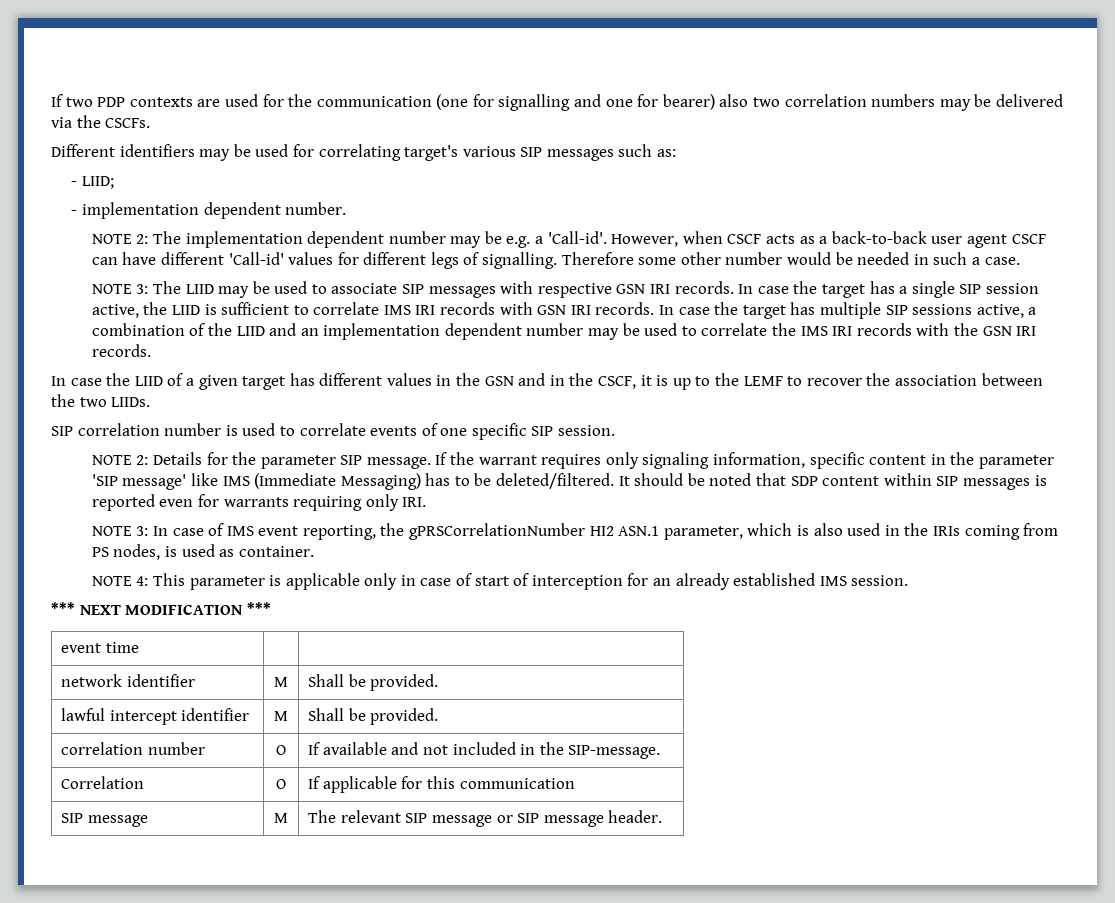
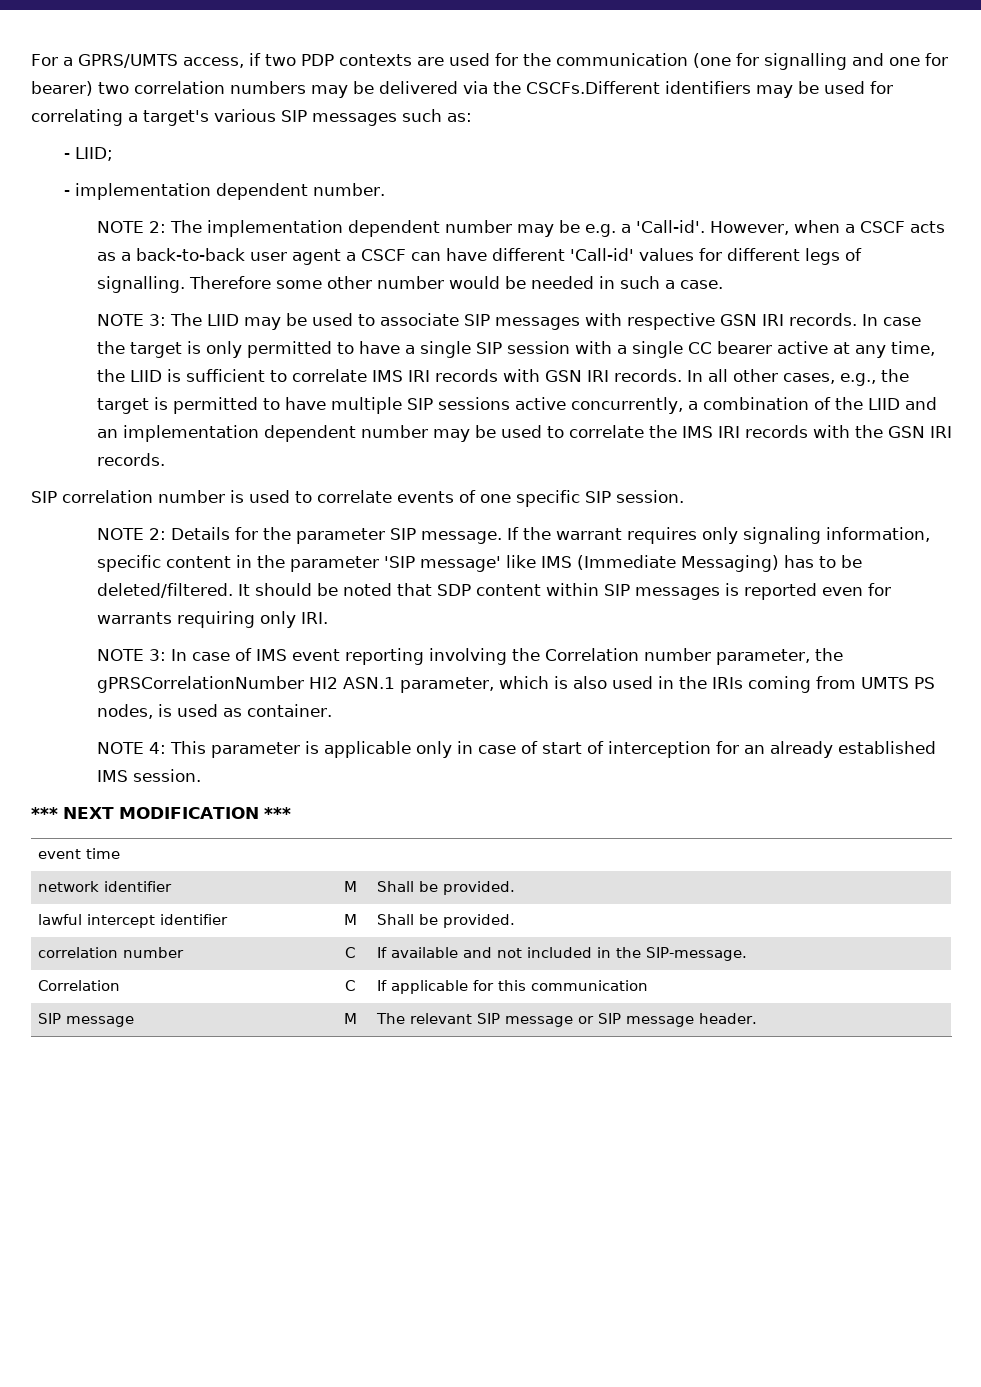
[51,94,63,107] If -> [31,53,261,68] For a GPRS/UMTS access, if
[719,94,749,107] also -> (93, 88) none
[105,118,151,128] [51,144,115,157] CSCFs. // Different -> [526,81,660,94] CSCFs.Different
(401, 152) none -> [128,113,138,122] a
(723, 237) none -> [844,224,855,233] a
(1007, 241) none -> [345,252,356,261] a
[869,281,1039,298] [91,304,139,318] has a single SIP session active, -> [186,341,935,358] is only permitted to have a single SIP session with a single CC bearer active at any time,
[678,302,816,319] case the target has -> [707,369,909,386] [96,397,326,414] all other cases, e.g., the target is permitted to have
[976,304,1024,318] active, -> [514,397,683,414] active concurrently,
[51,373,1043,390] [51,394,151,407] // In case the LIID of a given target has different values in the GSN and in the CSCF, it is up to the LEMF to recover the association between the two LIIDs. -> (165, 459) none
[302,525,376,540] reporting, -> [344,648,810,665] reporting involving the Correlation number parameter,
(1059, 529) none -> [860,677,909,689] UMTS
[276,745,286,755] O -> [345,947,355,958] C
[276,779,286,789] O -> [345,980,355,991] C

